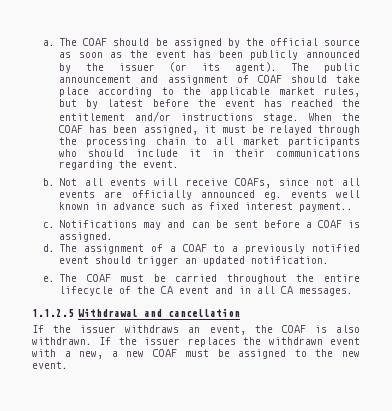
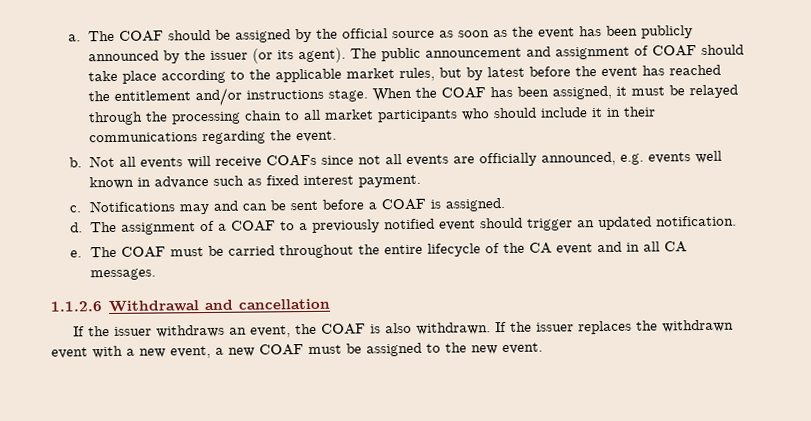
[235,178,272,188] COAFs, -> [266,154,318,167] COAFs
[200,190,282,200] announced eg. -> [541,151,645,166] announced, e.g.
[299,202,354,212] payment.. -> [358,174,422,188] payment.
[32,309,74,317] 1.1.2.5 -> [50,301,103,312] 1.1.2.6
[79,351,104,359] new, -> [139,345,211,359] new event,

